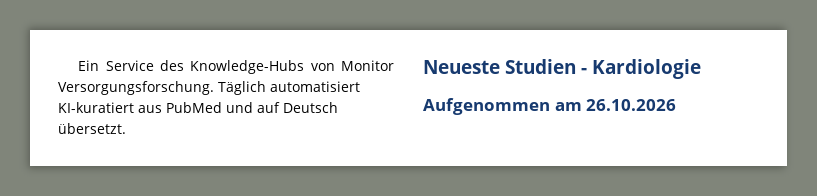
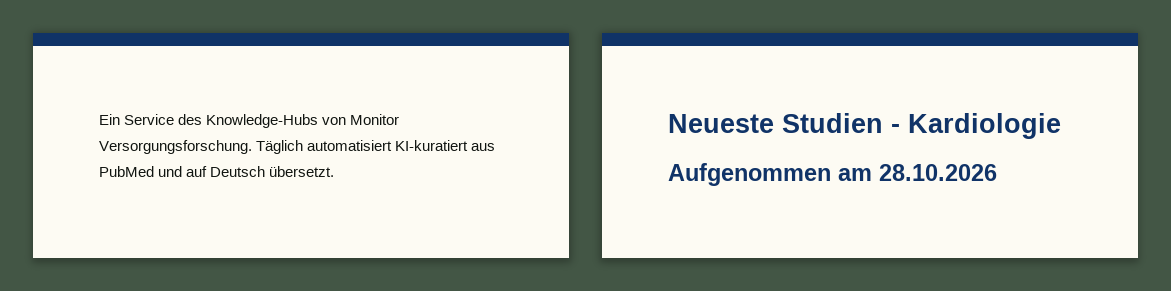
[586,99,677,111] 26.10.2026 -> [879,164,997,181] 28.10.2026

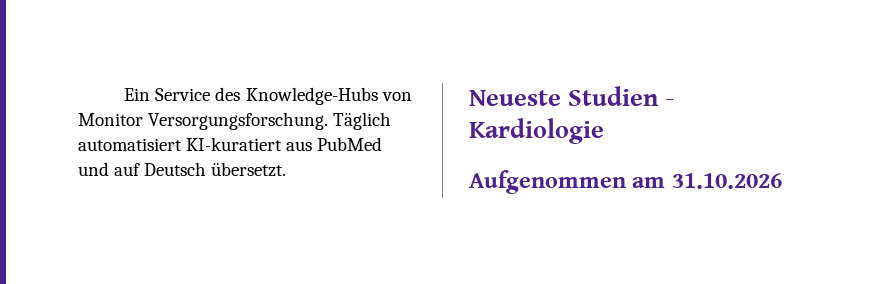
[879,164,997,181] 28.10.2026 -> [671,173,782,189] 31.10.2026

